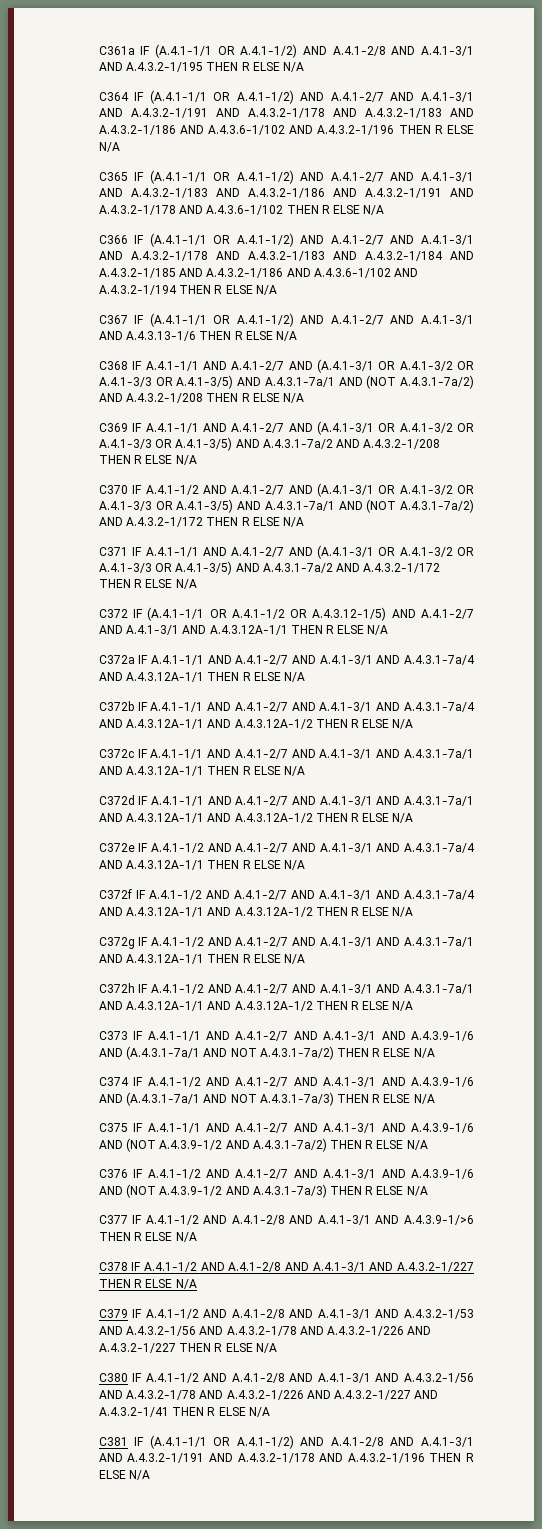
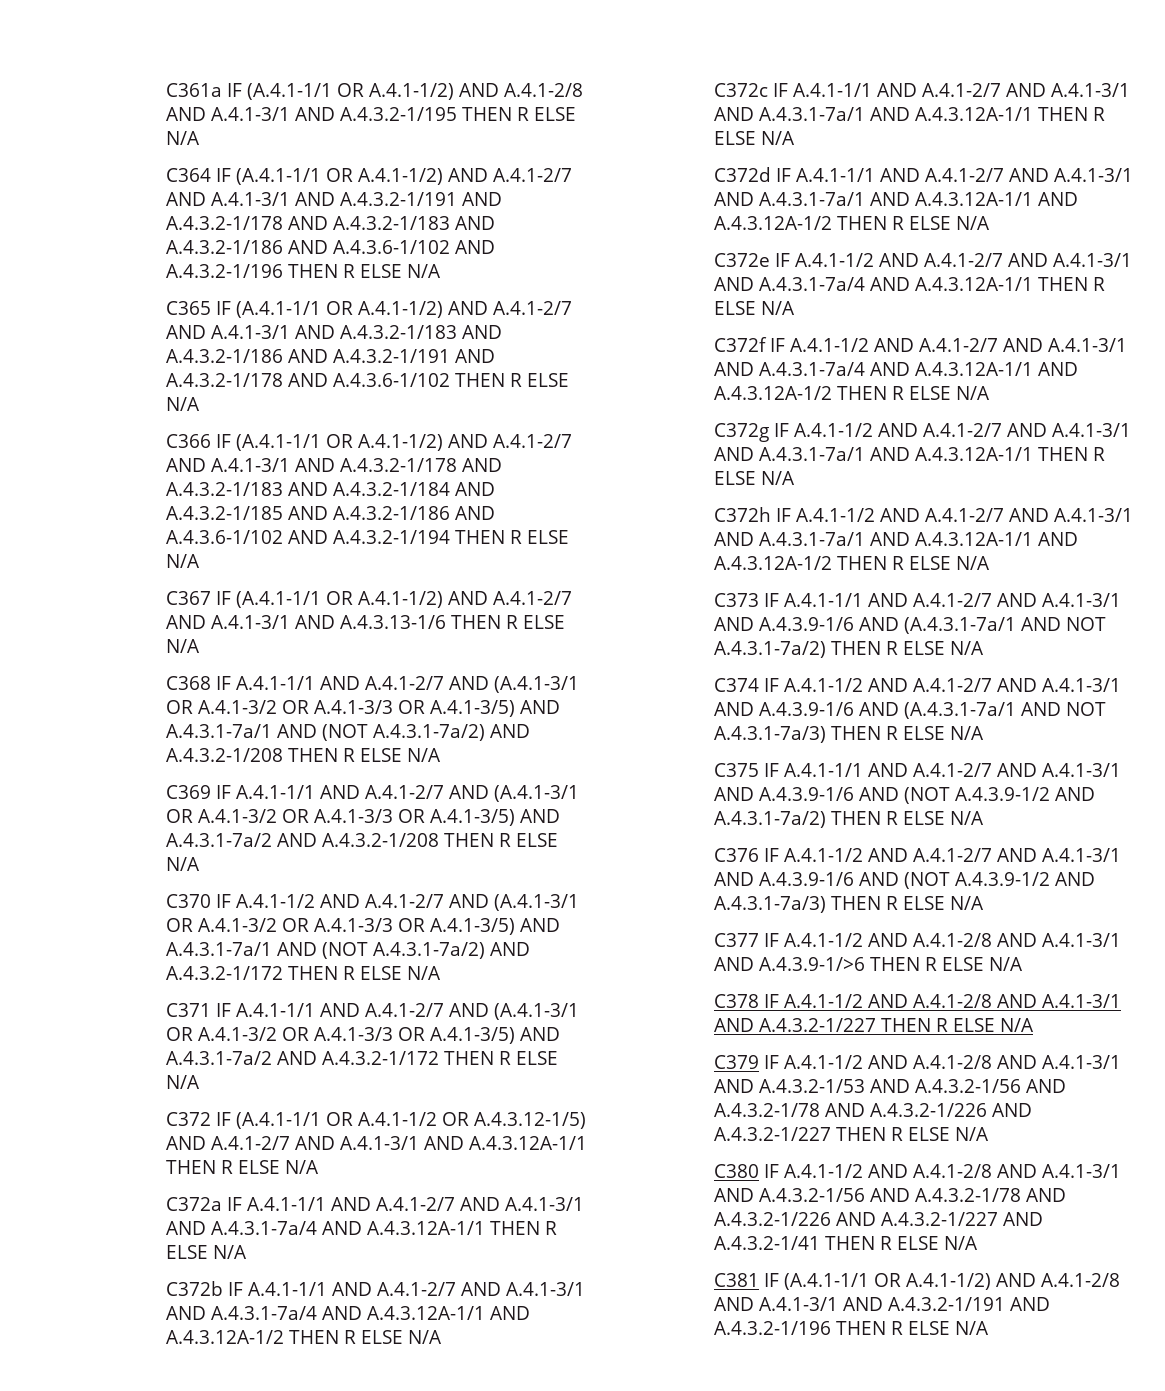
[237,1453,344,1463] A.4.3.2-1/178 AND -> (1050, 1304) none

